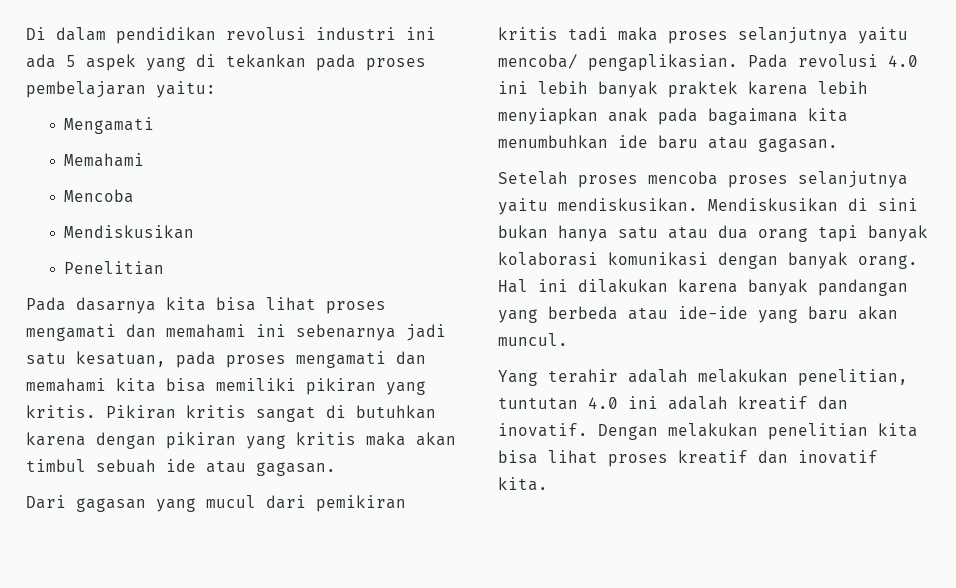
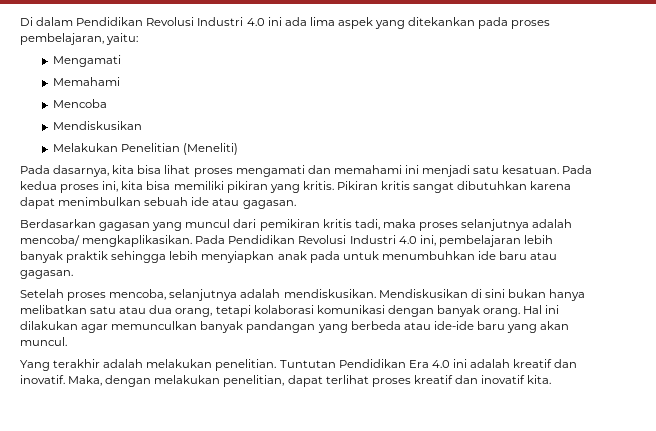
[116,27,396,44] pendidikan revolusi industri -> [76,17,265,26] Pendidikan Revolusi Industri 4.0
[66,55,76,67] 5 -> [309,17,335,26] lima
[196,54,426,71] [26,81,146,98] di tekankan pada proses pembelajaran -> [408,17,551,29] [20,33,104,45] ditekankan pada proses pembelajaran,
(195, 232) none -> [52,143,118,152] Melakukan
[26,297,156,314] // Pada dasarnya -> [183,143,239,155] [20,165,110,177] (Meneliti) // Pada dasarnya,
[296,324,446,341] [26,351,426,368] [26,378,106,392] sebenarnya jadi satu kesatuan, pada proses mengamati dan memahami -> [422,165,593,177] [20,181,119,193] menjadi satu kesatuan. Pada kedua proses ini,
[326,405,436,419] [26,432,456,449] [26,459,86,472] di butuhkan karena dengan pikiran yang kritis maka akan timbul -> [457,181,572,190] [20,197,142,209] dibutuhkan karena dapat menimbulkan
[26,495,66,509] Dari -> [20,219,96,228] Berdasarkan
[206,495,256,508] mucul -> [185,219,231,228] muncul
[568,27,608,41] tadi -> [354,219,380,230] tadi,
[858,27,908,44] [498,54,918,71] [498,81,808,98] yaitu mencoba/ pengaplikasian. Pada revolusi 4.0 ini lebih banyak praktek karena -> [532,219,573,228] [20,235,553,247] [20,251,167,263] adalah mencoba/ mengkaplikasikan. Pada Pendidikan Revolusi Industri 4.0 ini, pembelajaran lebih banyak praktik sehingga
[708,108,848,125] bagaimana kita -> [342,251,379,260] untuk
[648,171,908,188] [498,198,548,215] mencoba proses selanjutnya yaitu -> [109,289,281,301] mencoba, selanjutnya adalah
(608, 233) none -> [20,305,87,314] melibatkan
[758,225,928,242] orang tapi banyak -> [175,305,251,317] orang, tetapi
[678,279,738,293] karena -> [81,321,198,333] agar memunculkan
[758,306,848,323] yang baru -> [476,321,538,333] baru yang
[548,369,618,383] terahir -> [53,359,101,368] terakhir
[798,369,908,386] [498,397,578,410] penelitian, tuntutan -> [215,359,429,371] penelitian. Tuntutan Pendidikan Era
[598,423,918,440] [498,450,598,464] Dengan melakukan penelitian kita bisa lihat -> [68,375,369,387] Maka, dengan melakukan penelitian, dapat terlihat

